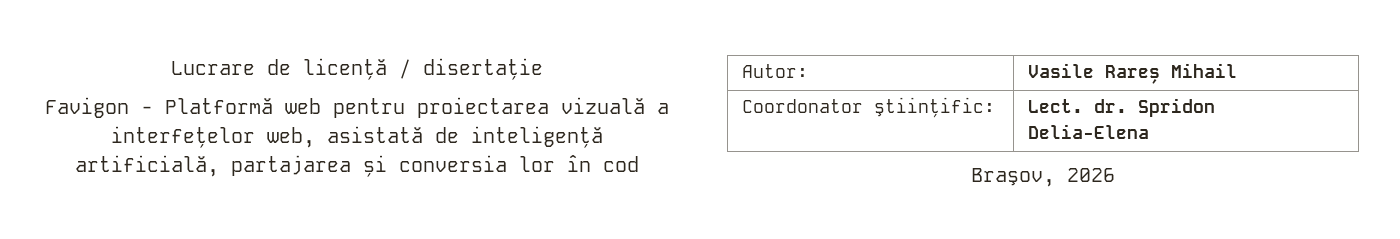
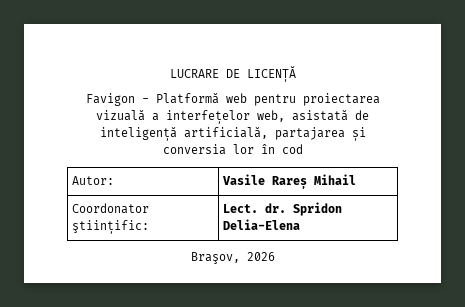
[171,58,543,80] Lucrare de licență / disertație -> [169,66,296,82] LUCRARE DE LICENȚĂ

